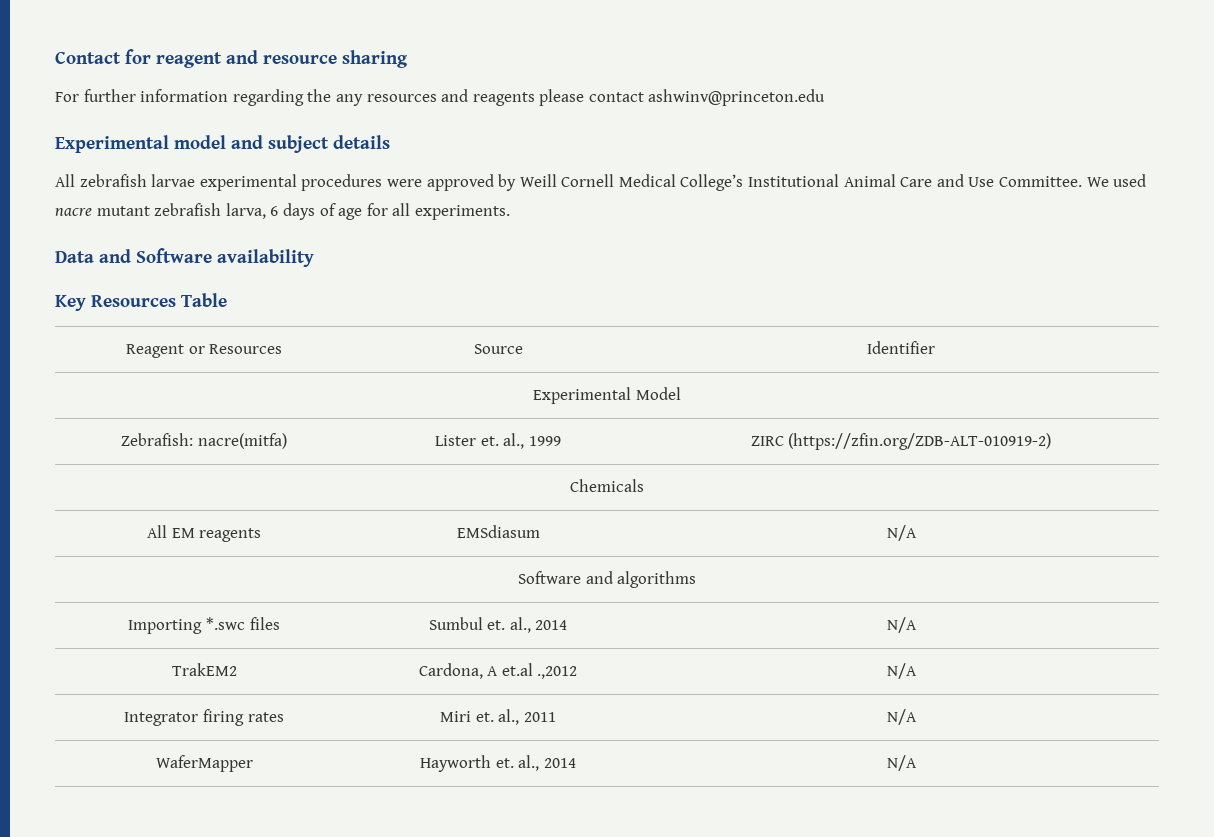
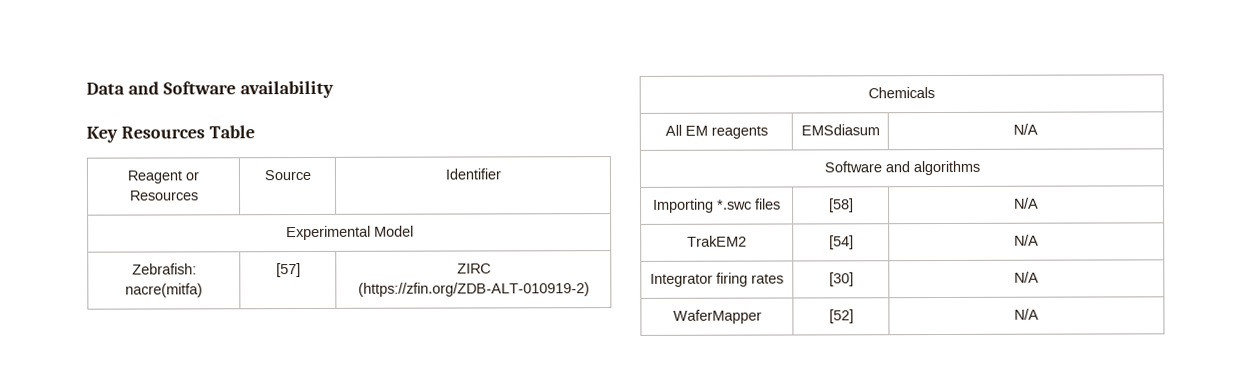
[55,49,408,68] [55,89,826,106] [55,135,390,153] [55,174,1147,191] [55,203,510,220] Contact for reagent and resource sharing // For further information regarding the any resources and reagents please contact ashwinv@princeton.edu // Experimental model and subject details // All zebrafish larvae experimental procedures were approved by Weill Cornell Medical College’s Institutional Animal Care and Use Committee. We used nacre mutant zebrafish larva, 6 days of age for all experiments. // -> (86, 88) none
[435,433,561,449] Lister et. al., 1999 -> [275,263,301,278] [57]
[428,617,568,633] [886,617,917,633] [171,663,237,676] [418,663,578,679] [886,663,917,679] [124,709,284,726] [440,709,556,725] [886,709,917,725] [155,755,253,772] [420,755,576,772] Sumbul et. al., 2014 | N/A // TrakEM2 | Cardona, A et.al .,2012 | N/A // Integrator firing rates | Miri et. al., 2011 | N/A // WaferMapper | Hayworth et. al., 2014 -> [828,198,854,213] [1014,197,1039,209] [687,235,747,247] [828,235,854,250] [1014,234,1039,246] [650,272,784,287] [828,272,854,287] [1014,271,1039,283] [672,309,762,324] [828,309,854,324] [58] | N/A // TrakEM2 | [54] | N/A // Integrator firing rates | [30] | N/A // WaferMapper | [52]

